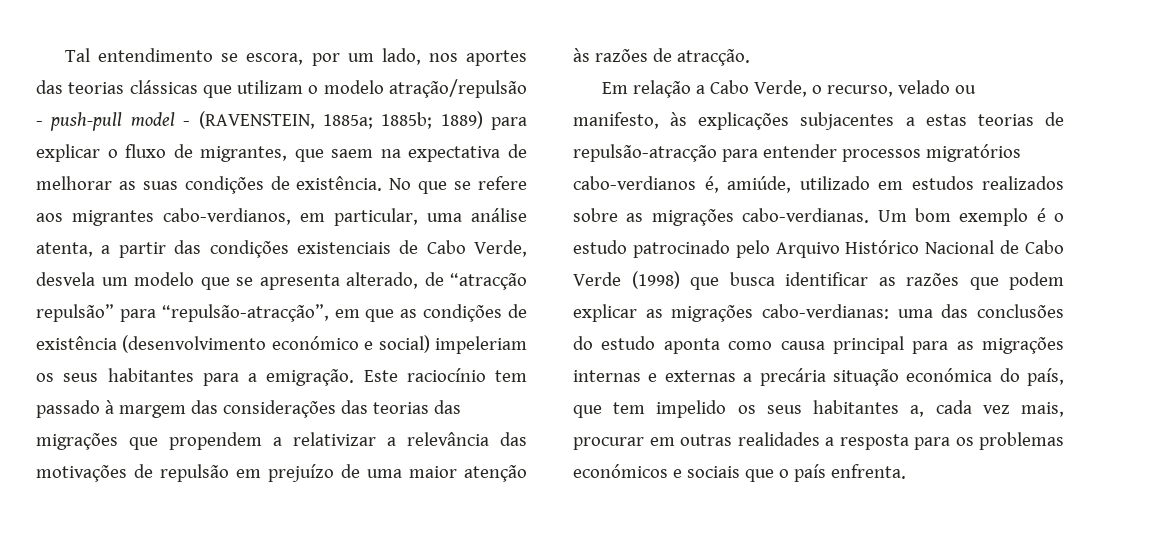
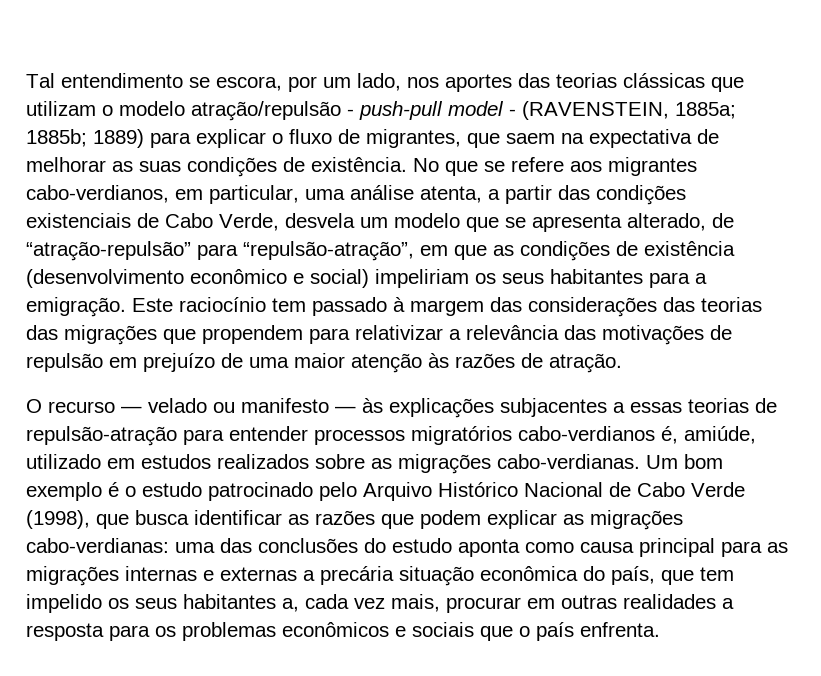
[450,273,527,290] [36,304,329,322] “atracção repulsão” para “repulsão-atracção”, -> [26,241,414,261] “atração-repulsão” para “repulsão-atração”,
[271,336,359,350] económico -> [190,269,287,284] econômico
[434,336,527,354] impeleriam -> [375,269,469,288] impeliriam
[273,437,282,446] a -> [309,328,350,344] para
[676,49,750,66] [602,80,976,98] [573,112,659,129] atracção. // Em relação a Cabo Verde, o recurso, velado ou manifesto, -> [549,353,622,373] [26,398,356,413] atração. // O recurso — velado ou manifesto —
[925,114,967,126] estas -> [630,402,682,413] essas
[573,144,717,162] repulsão-atracção -> [26,426,177,446] repulsão-atração
[631,271,680,289] (1998) -> [26,510,90,529] (1998),
[906,368,993,382] económica -> [480,566,578,581] econômica
[573,464,668,478] económicos -> [282,622,389,637] econômicos

